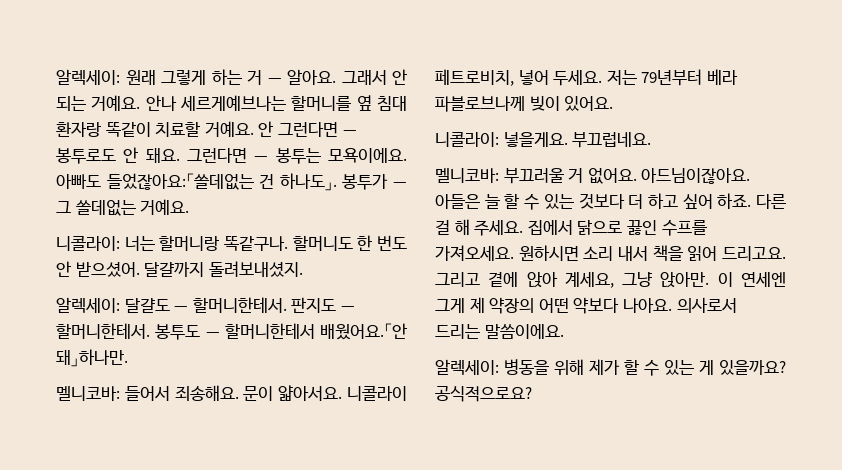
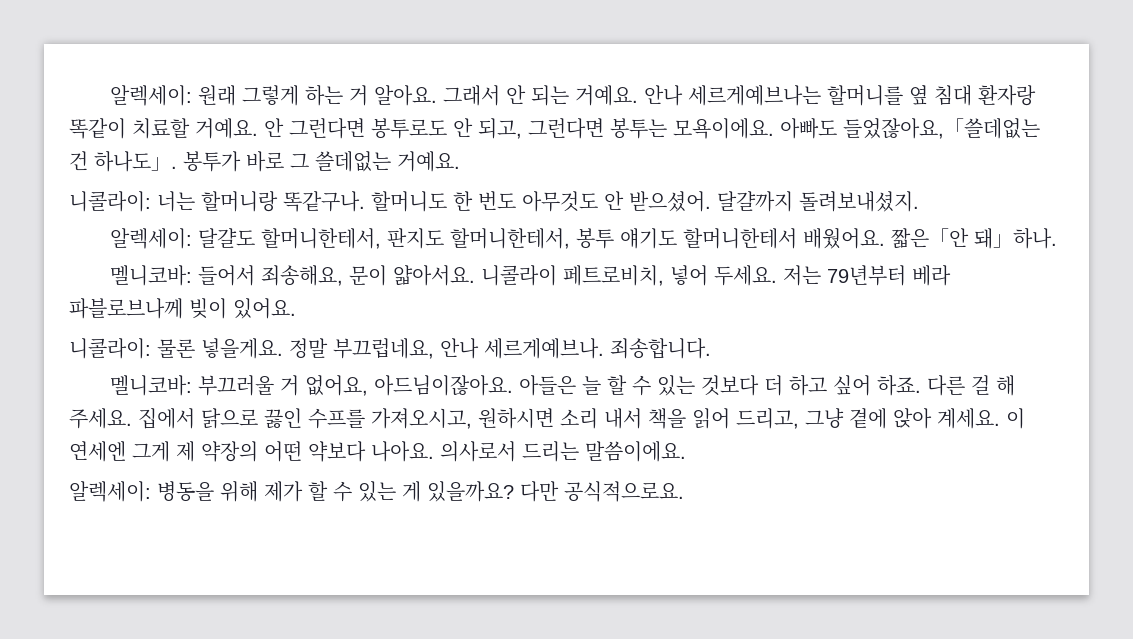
[267,78,282,83] — -> (369, 95) none
[342,130,357,135] — -> (365, 128) none
[145,148,269,163] 돼요. 그런다면 — -> [478,118,604,139] 되고, 그런다면
[106,173,186,190] 들었잖아요: -> [843,118,944,139] 들었잖아요,
[393,182,407,187] — -> [246,151,284,172] 바로
(407, 243) none -> [522,191,598,212] 아무것도
[174,297,355,313] [56,323,220,340] — 할머니한테서. 판지도 — 할머니한테서. 봉투도 — -> [261,228,678,249] 할머니한테서, 판지도 할머니한테서, 봉투 얘기도
(384, 332) none -> [891,228,930,248] 짧은
[79,349,128,365] 하나만. -> [1013,228,1058,249] 하나.
[174,385,239,401] 죄송해요. -> [261,265,344,286] 죄송해요,
[503,132,652,148] 넣을게요. 부끄럽네요. -> [157,338,711,359] 물론 넣을게요. 정말 부끄럽네요, 안나 세르게예브나. 죄송합니다.
[587,168,637,184] 없어요. -> [305,375,369,396] 없어요,
[435,245,514,261] 가져오세요. -> [371,408,472,429] 가져오시고,
[722,246,786,261] [435,272,710,288] 드리고요. 그리고 곁에 앉아 계세요, 그냥 앉아만. -> [736,408,1000,429] 드리고, 그냥 곁에 앉아 계세요.
[435,386,532,402] 공식적으로요? -> [520,481,684,502] 다만 공식적으로요.

